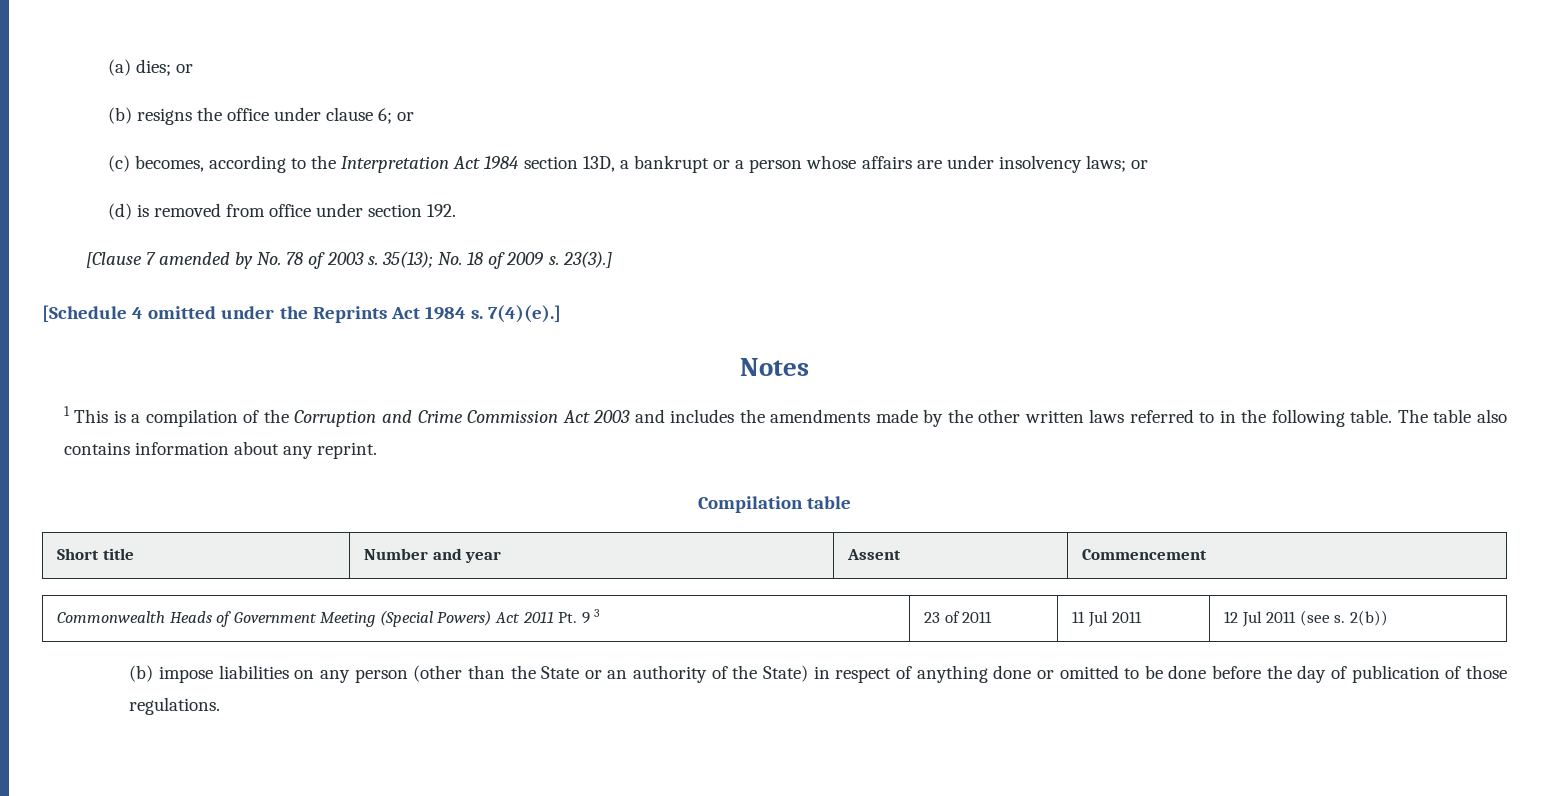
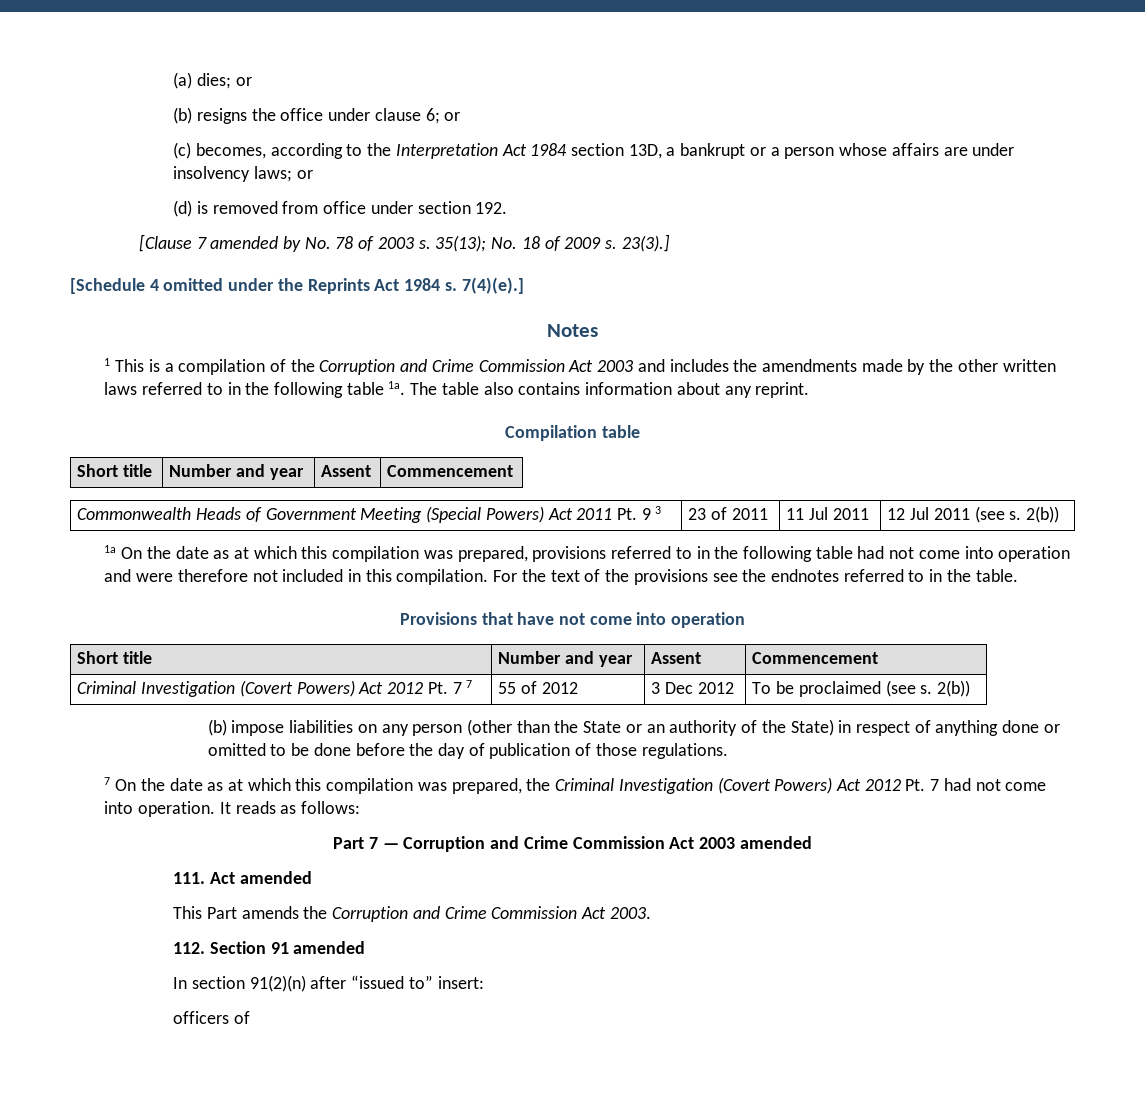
[1350,409,1393,423] table. -> [346,381,406,395] table 1a.
(1388, 618) none -> [104,545,1071,562] [104,569,1018,585] [399,612,746,628] [77,651,153,664] [498,651,633,667] [651,652,702,664] [752,652,879,664] [77,680,473,697] [498,681,578,694] [651,682,734,694] [752,680,971,697] // 1a On the date as at which this compilation was prepared, provisions referred to in the following table had not come into operation and were therefore not included in this compilation. For the text of the provisions see the endnotes referred to in the table. // Provisions that have not come into operation // Short title | Number and year | Assent | Commencement // Criminal Investigation (Covert Powers) Act 2012 Pt. 7 7 | 55 of 2012 | 3 Dec 2012 | To be proclaimed (see s. 2(b))
(221, 706) none -> [104,777,1047,794] [104,801,361,817] [333,836,812,852] [173,871,312,884] [173,906,651,922] [173,941,366,954] [173,975,484,992] [173,1011,250,1024] // 7 On the date as at which this compilation was prepared, the Criminal Investigation (Covert Powers) Act 2012 Pt. 7 had not come into operation. It reads as follows: // Part 7 — Corruption and Crime Commission Act 2003 amended // 111. Act amended // This Part amends the Corruption and Crime Commission Act 2003. // 112. Section 91 amended // In section 91(2)(n) after “issued to” insert: // officers of

